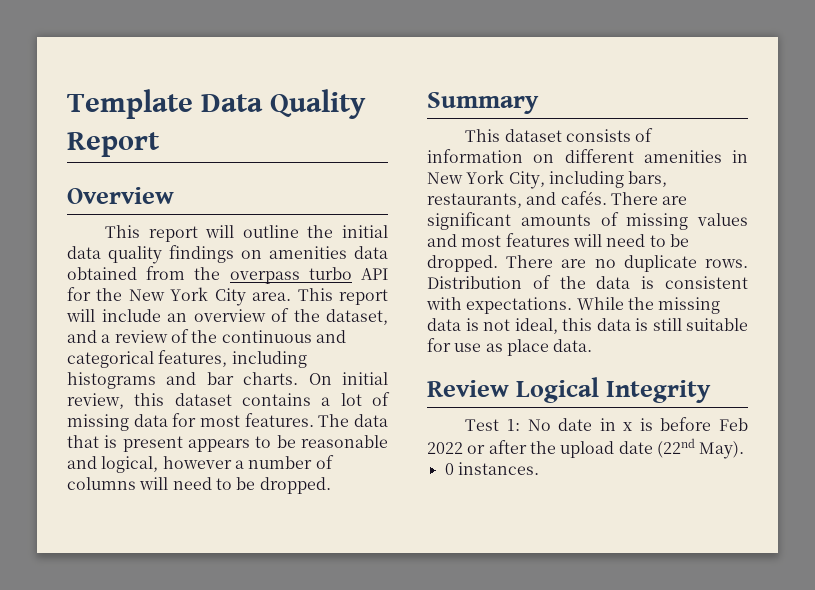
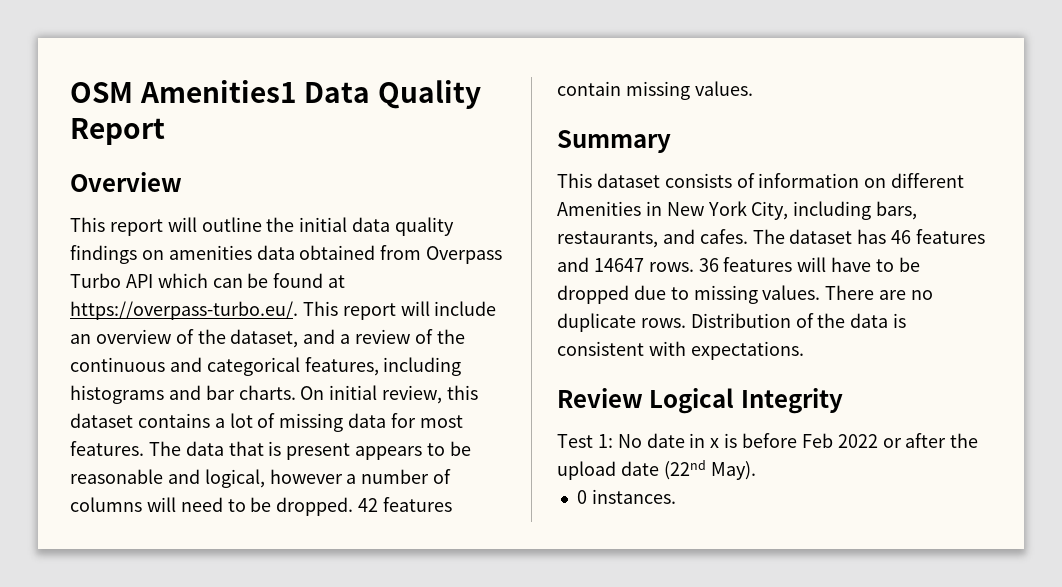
[67,89,193,119] Template -> [70,80,297,103] OSM Amenities1
[194,267,388,284] [67,287,292,306] the overpass turbo API for the New York City area. -> [426,246,503,264] [70,273,346,288] [70,301,298,320] Overpass Turbo API which can be found at https://overpass-turbo.eu/.
(331, 485) none -> [358,497,453,512] [557,81,753,100] 42 features contain missing values.
[643,150,722,163] amenities -> [557,201,641,216] Amenities
[560,191,688,205] [427,212,748,230] [427,234,502,247] cafés. There are significant amounts of missing values and most -> [699,229,986,244] [557,257,719,272] cafes. The dataset has 46 features and 14647 rows. 36
[606,234,689,247] [427,255,498,272] need to be dropped. -> [831,257,920,272] [557,285,821,304] have to be dropped due to missing values.
[576,297,721,314] [427,318,748,334] [427,338,593,356] While the missing data is not ideal, this data is still suitable for use as place data. -> (804, 350) none

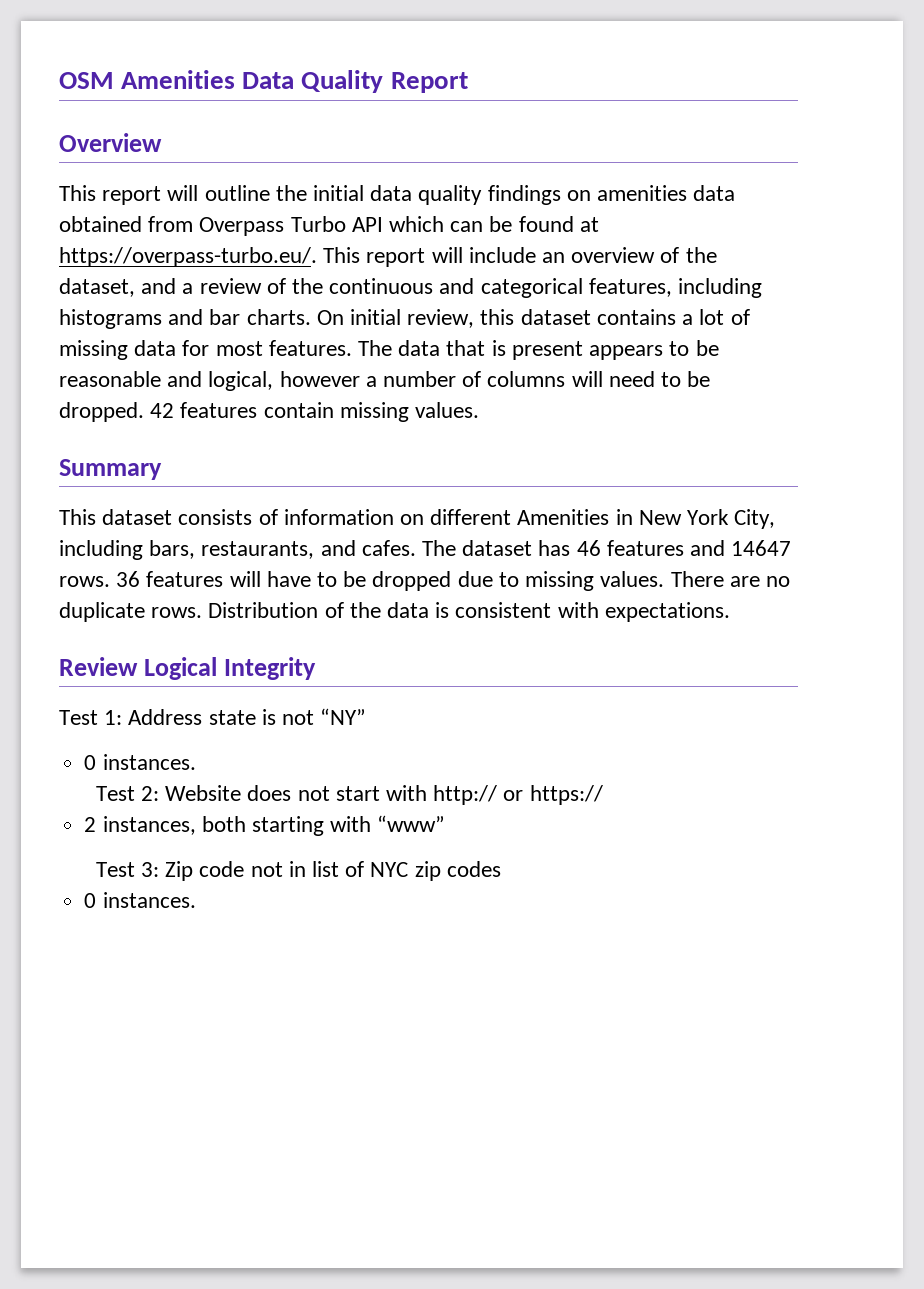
[139,80,297,103] Amenities1 -> [121,70,236,89] Amenities
[617,433,979,448] [557,460,756,480] No date in x is before Feb 2022 or after the upload date (22nd May). -> [128,708,367,725] [84,754,196,770] [95,785,603,805] [84,815,446,836] [95,861,501,881] Address state is not “NY” // 0 instances. // Test 2: Website does not start with http:// or https:// // 2 instances, both starting with “www” // Test 3: Zip code not in list of NYC zip codes

